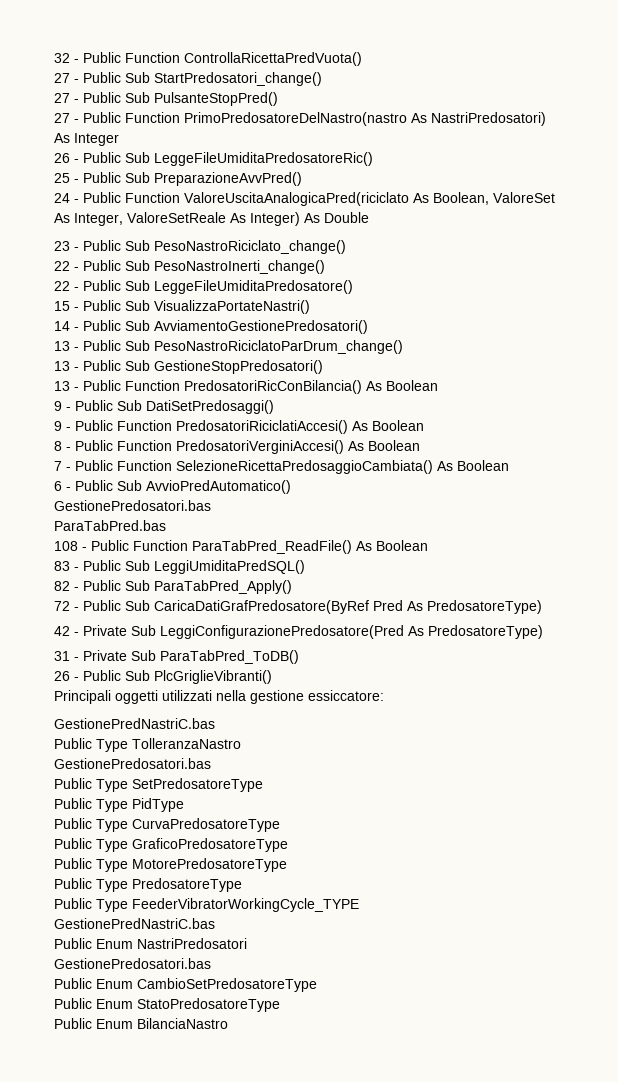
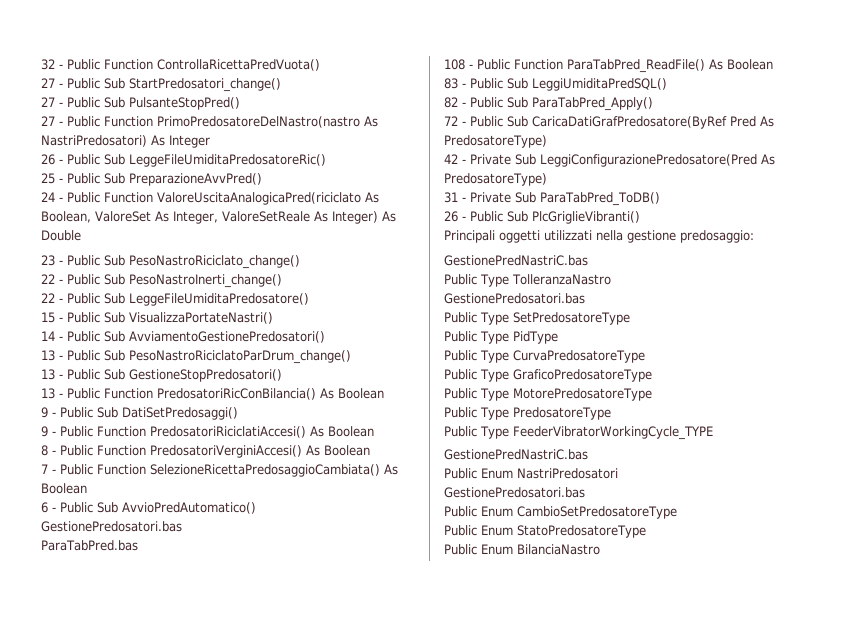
[308,690,384,701] essiccatore: -> [680,230,754,243] predosaggio:

